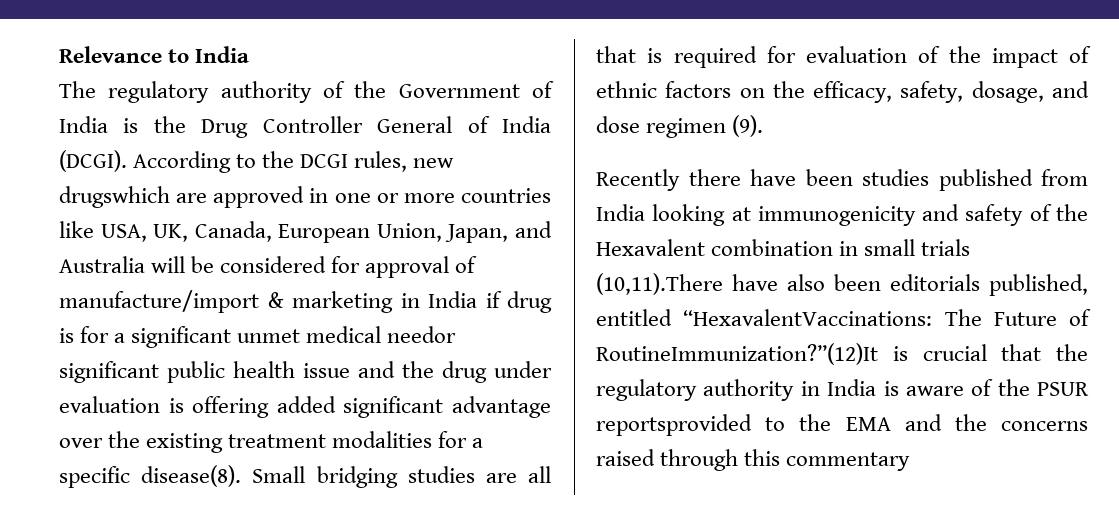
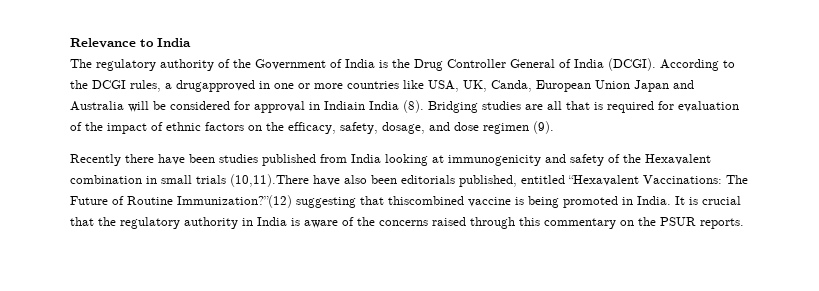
[413,158,455,168] [59,186,305,208] new drugswhich are approved -> [165,80,255,92] a drugapproved
[194,221,509,243] Canada, European Union, Japan, -> [491,80,669,92] Canda, European Union Japan
[455,256,478,273] [59,290,552,313] [59,326,457,348] [59,361,552,383] [59,396,551,418] [59,431,484,453] [59,465,398,488] of manufacture/import & marketing in India if drug is for a significant unmet medical needor significant public health issue and the drug under evaluation is offering added significant advantage over the existing treatment modalities for a specific disease(8). Small bridging -> [309,100,478,113] in Indiain India (8). Bridging
[683,309,933,326] “HexavalentVaccinations: -> [568,175,722,186] “Hexavalent Vaccinations:
[596,343,878,365] RoutineImmunization?”(12)It -> [127,195,685,208] Routine Immunization?”(12) suggesting that thiscombined vaccine is being promoted in India. It
[1037,382,1089,396] [596,414,987,436] PSUR reportsprovided to the EMA and the -> (375, 221) none
(911, 461) none -> [620,217,744,229] on the PSUR reports.

